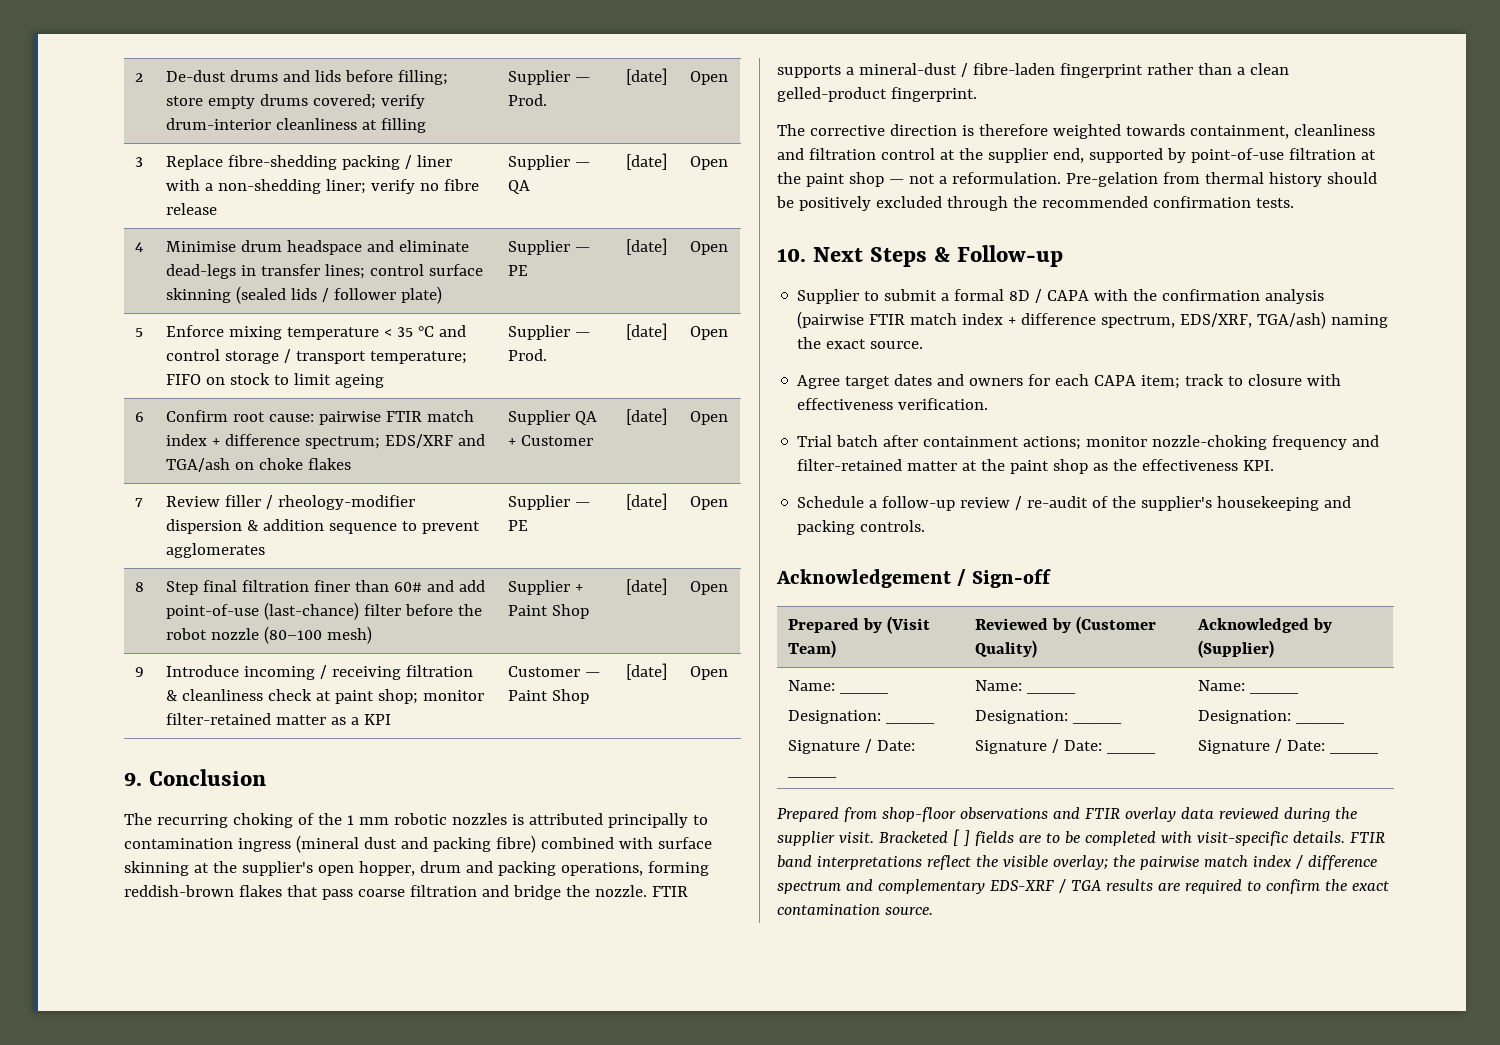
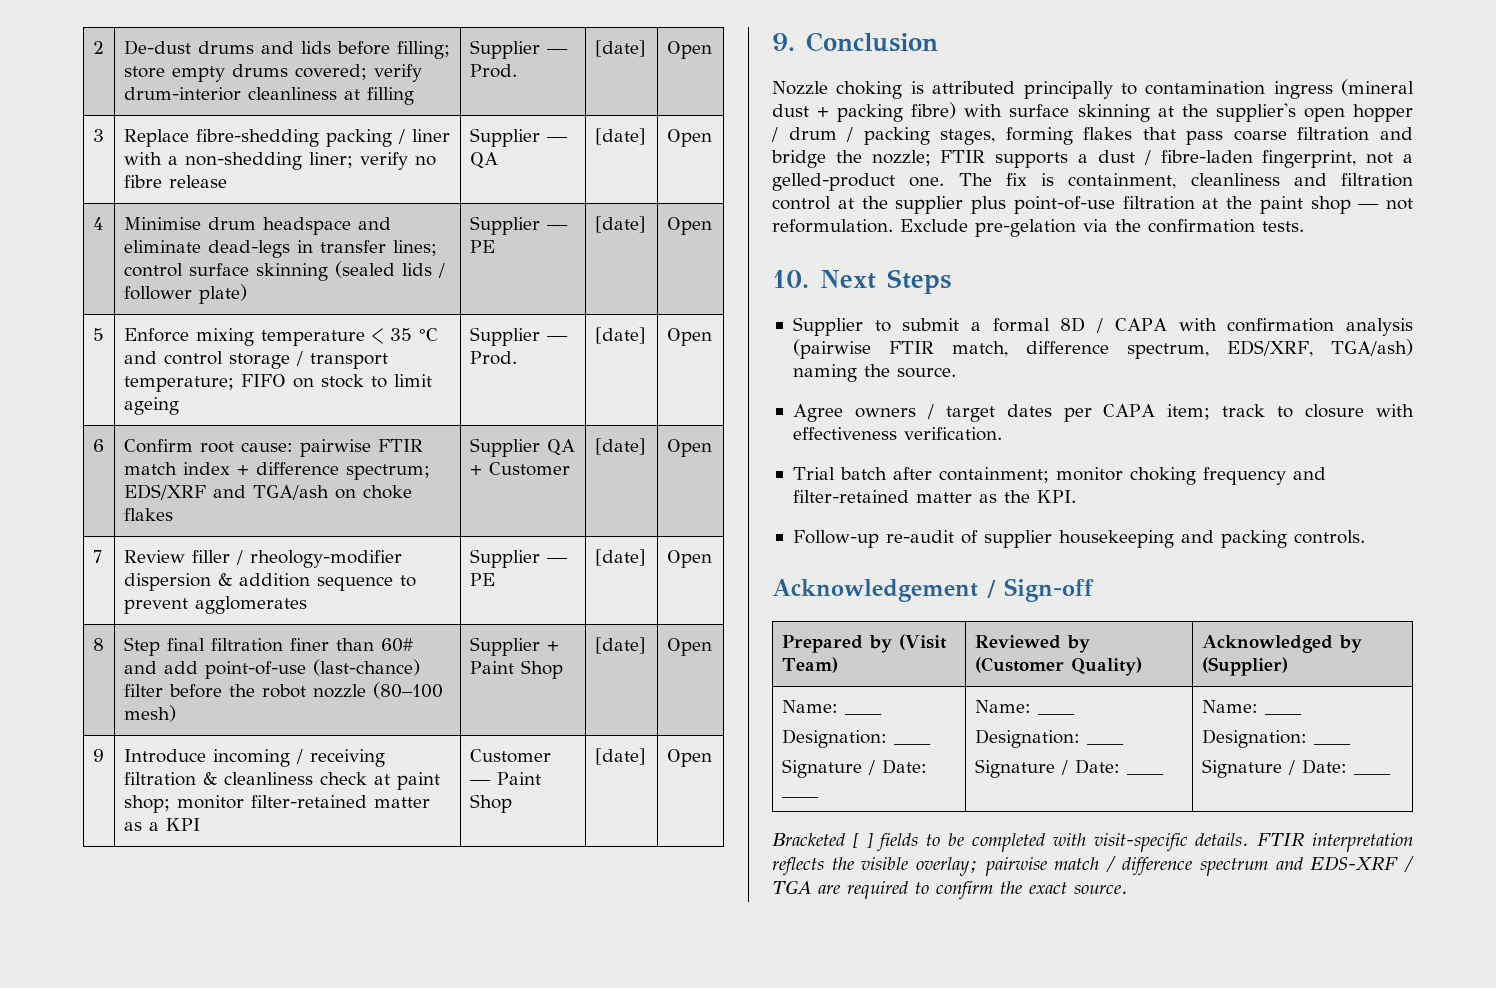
[124,813,507,828] The recurring choking of the 1 mm robotic nozzles -> [772,81,903,99] Nozzle choking
[400,837,428,849] and -> [817,107,830,117] +
[540,837,614,849] combined -> (957, 110) none
[358,861,709,876] [124,885,234,897] hopper, drum and packing operations, forming reddish-brown -> [1353,104,1413,122] [771,127,1073,145] hopper / drum / packing stages, forming
[594,885,647,897] nozzle. -> [871,150,931,166] nozzle;
[858,63,957,75] mineral-dust -> [1097,150,1135,163] dust
[1059,63,1289,78] [777,87,977,102] [777,124,1185,139] fingerprint rather than a clean gelled-product fingerprint. // The corrective direction is therefore weighted towards -> [1262,150,1413,168] [772,173,1054,191] fingerprint, not a gelled-product one. The fix is
[1052,148,1186,163] end, supported by -> [971,196,1006,214] plus
[938,172,1377,187] [776,196,1148,211] a reformulation. Pre-gelation from thermal history should be positively excluded through the recommended -> [772,219,1141,237] reformulation. Exclude pre-gelation via the
[934,245,1064,267] & Follow-up -> (951, 281) none
[1133,289,1158,301] the -> (1217, 324) none
[910,313,1017,325] match index + -> [951,341,1008,357] match,
[826,339,867,349] exact -> (890, 370) none
[845,374,1090,389] target dates and owners for each -> [854,404,1092,422] owners / target dates per
[923,435,1380,450] [797,459,1089,474] containment actions; monitor nozzle-choking frequency and filter-retained matter at the paint shop -> [938,467,1326,485] [792,490,972,503] containment; monitor choking frequency and filter-retained matter
[1142,459,1239,471] effectiveness -> (1030, 496) none
[797,496,1213,511] Schedule a follow-up review / re-audit of the supplier's -> [792,530,1052,548] Follow-up re-audit of supplier
[777,807,1357,822] [777,831,874,846] Prepared from shop-floor observations and FTIR overlay data reviewed during the supplier visit. -> (1391, 774) none
[1018,834,1041,843] are -> (919, 842) none
[777,855,971,870] band interpretations reflect -> [1312,833,1413,852] [772,857,824,876] interpretation reflects
[1112,855,1135,867] the -> (978, 866) none
[1252,855,1291,867] index -> (1100, 863) none
[877,879,985,894] complementary -> (1303, 863) none
[1105,879,1153,891] results -> (811, 887) none
[777,904,880,915] contamination -> (1067, 888) none

